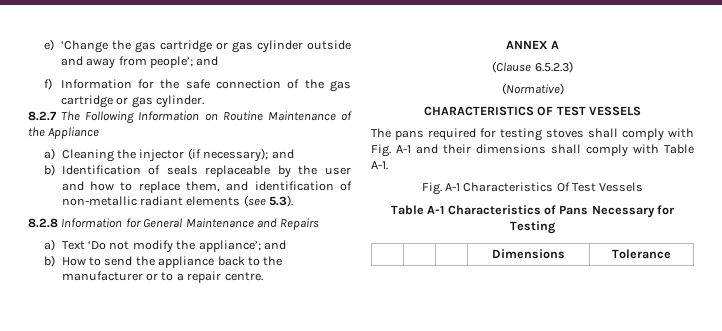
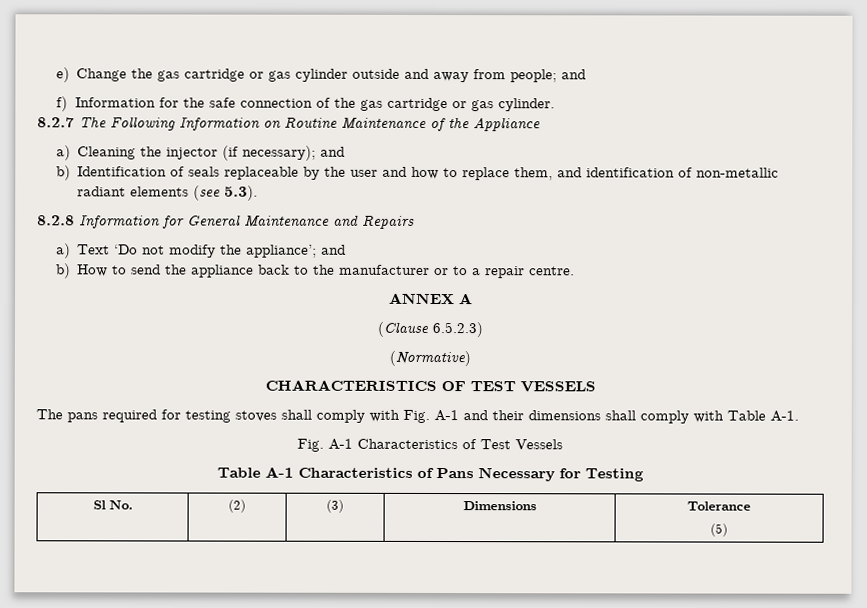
[60,40,108,53] ‘Change -> [76,68,128,82] Change
[149,56,193,68] people’; -> [510,69,558,83] people;
[556,182,570,192] Of -> [462,439,477,450] of
(556, 227) | | -> [92,500,133,510] [228,499,246,513] [326,499,344,513] Sl No. | (2) | (3)
(671, 254) none -> [710,523,728,537] // (5)

